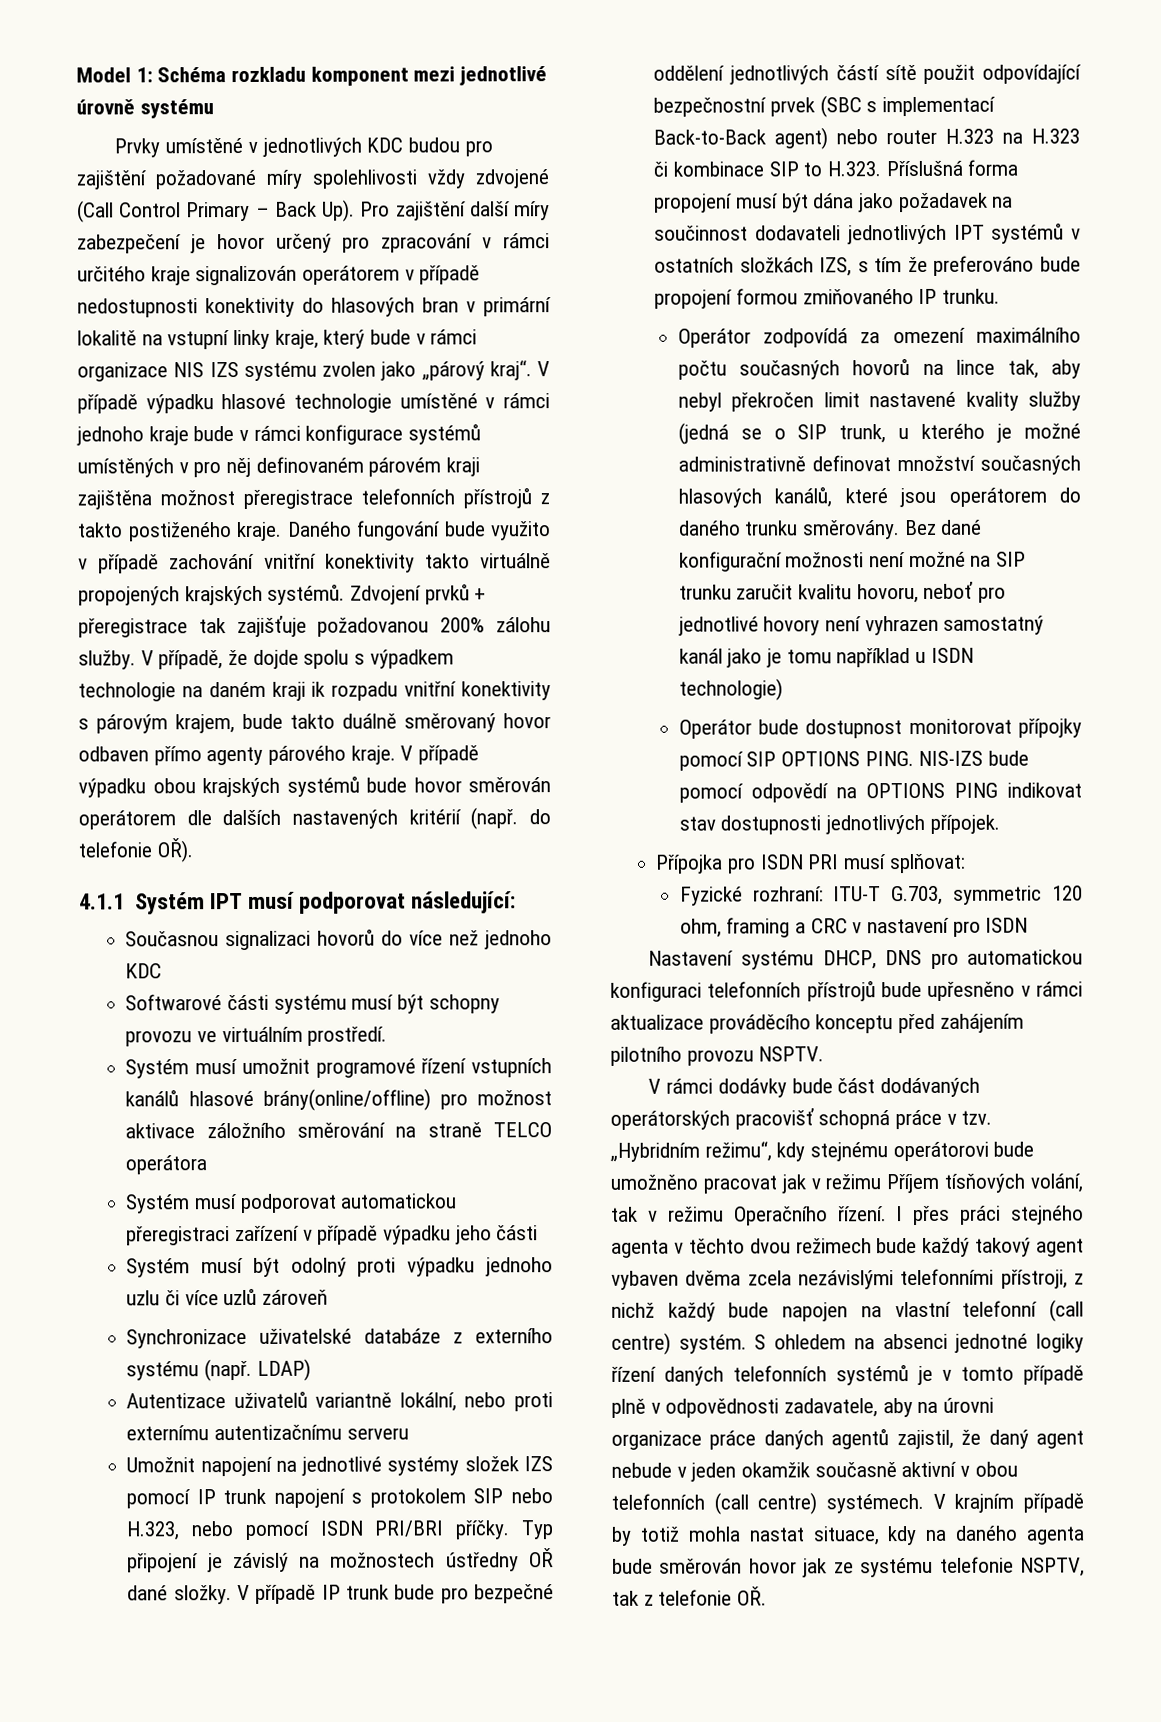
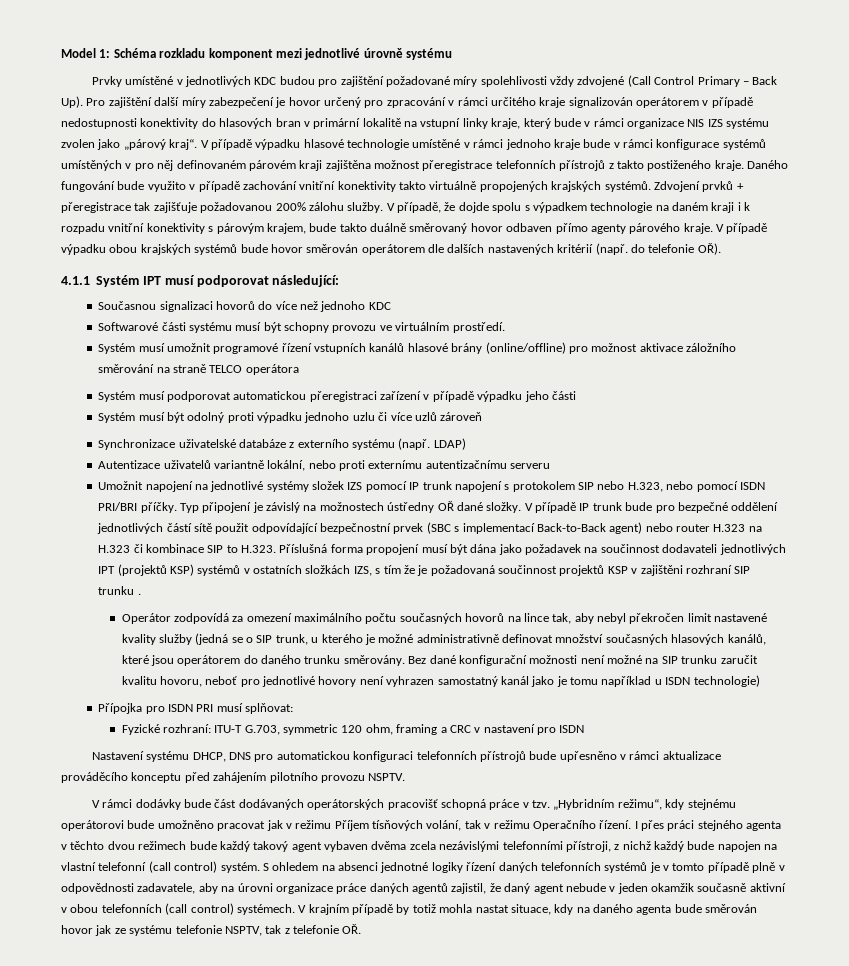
[311,681,326,697] ik -> [737,202,751,211] i k
[262,1088,431,1111] brány(online/offline) -> [451,342,566,354] brány (online/offline)
(985, 232) none -> [117,564,194,576] (projektů KSP)
[933,255,1081,276] [654,288,1001,309] preferováno bude propojení formou zmiňovaného IP trunku. -> [417,565,751,576] [98,586,141,595] je požadovaná součinnost projektů KSP v zajištěni rozhraní SIP trunku .
[678,718,1082,739] [678,750,1030,771] [678,782,1082,803] [678,814,1000,835] // Operátor bude dostupnost monitorovat přípojky pomocí SIP OPTIONS PING. NIS-IZS bude pomocí odpovědí na OPTIONS PING indikovat stav dostupnosti jednotlivých přípojek. -> (760, 681) none
[611,1332,671,1355] centre) -> [174,861,218,873] control)
[757,1492,818,1515] centre) -> [190,903,234,915] control)

